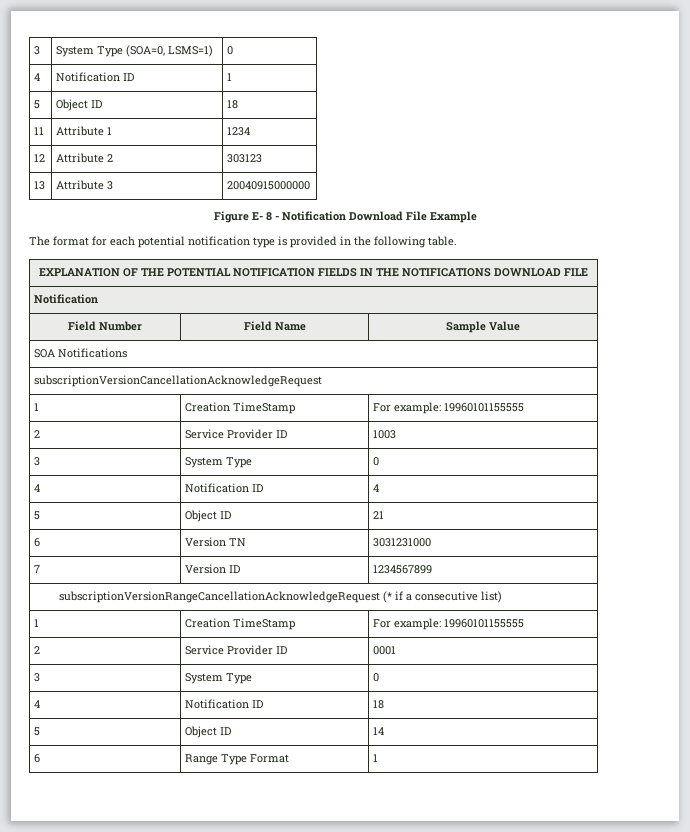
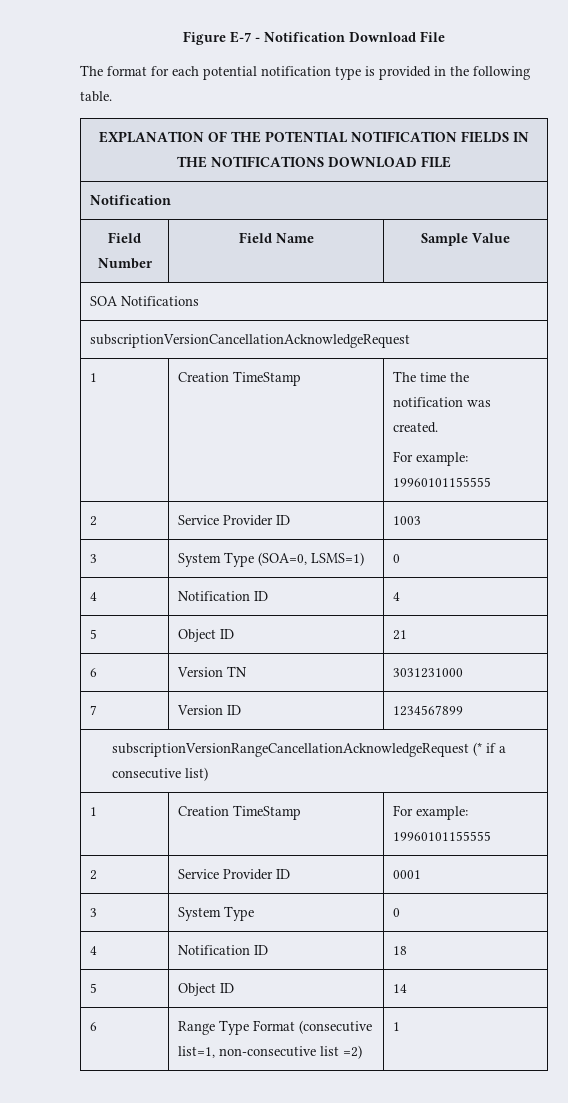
[34,46,41,55] [56,45,214,57] [227,46,234,55] [34,73,41,81] [56,72,135,82] [227,73,233,81] [34,100,41,109] [56,99,103,111] [227,100,239,109] [34,127,45,135] [56,126,113,136] [227,127,251,136] [34,154,46,162] [56,153,114,163] [227,154,263,163] [34,181,46,190] [56,180,114,190] [227,181,311,190] [213,211,272,223] 3 | System Type (SOA=0, LSMS=1) | 0 // 4 | Notification ID | 1 // 5 | Object ID | 18 // 11 | Attribute 1 | 1234 // 12 | Attribute 2 | 303123 // 13 | Attribute 3 | 20040915000000 // Figure E- 8 -> [183,31,251,45] Figure E-7
[429,211,477,223] Example -> (445, 36) none
(296, 408) none -> [393,371,470,382] [393,397,492,407] [393,422,439,433] The time the notification was created. //
(253, 462) none -> [258,552,365,566] (SOA=0, LSMS=1)
(290, 758) none -> [299,1020,373,1034] [178,1045,363,1059] (consecutive list=1, non-consecutive list =2)

